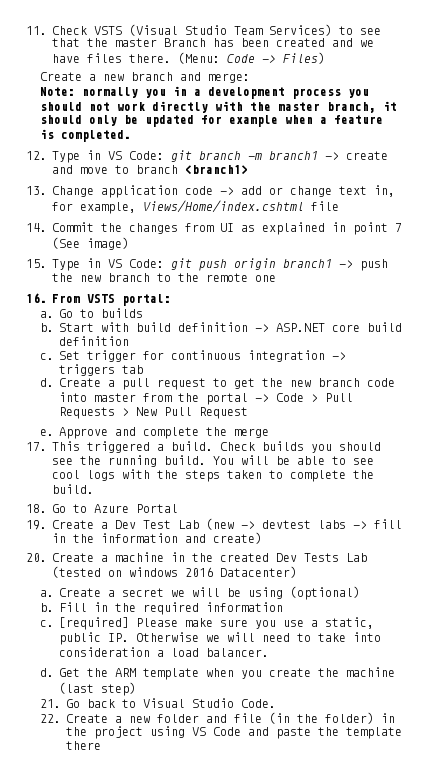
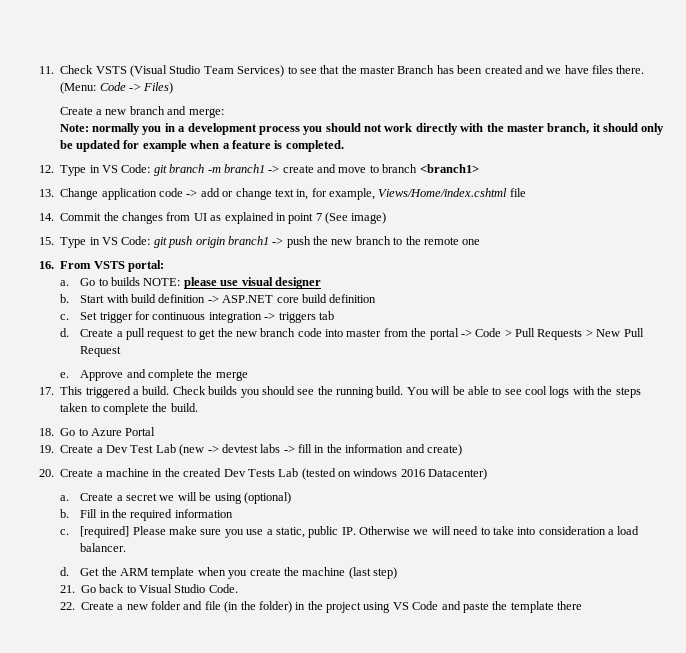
(144, 313) none -> [143,277,321,289] NOTE: please use visual designer

